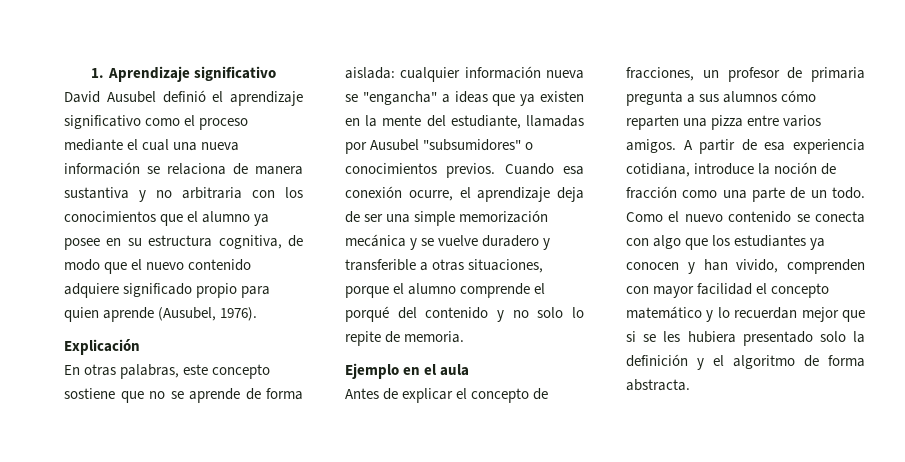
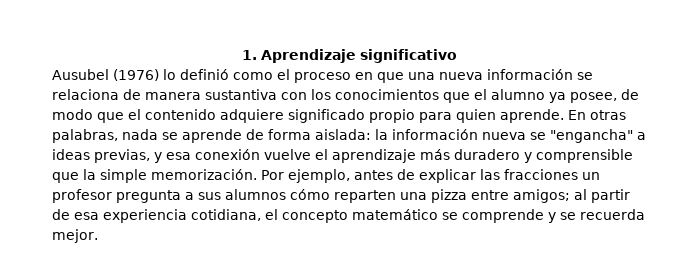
[64,90,303,106] [64,115,249,130] [64,139,170,151] David Ausubel definió el aprendizaje significativo como el proceso mediante el cual -> [52,69,404,83] Ausubel (1976) lo definió como el proceso en que
[139,187,242,202] y no arbitraria -> (277, 94) none
[64,235,282,250] posee en su estructura cognitiva, -> [570,92,617,103] posee,
[146,262,185,270] nuevo -> (141, 114) none
[103,307,258,322] [64,339,140,355] [64,364,271,379] [64,388,165,403] aprende (Ausubel, 1976). // Explicación // En otras palabras, este concepto sostiene que no -> [500,109,626,123] [52,129,158,143] aprende. En otras palabras, nada
[400,67,461,82] cualquier -> [375,129,388,140] la
[492,91,584,106] [345,115,584,129] [345,139,534,154] [345,163,554,178] que ya existen en la mente del estudiante, llamadas por Ausubel "subsumidores" o conocimientos previos. Cuando -> [94,149,162,163] previas, y
[408,187,584,202] [345,210,549,226] [345,234,551,250] [345,259,544,273] [345,283,546,298] [345,306,584,322] [345,331,465,346] [345,363,470,379] [345,388,549,403] [626,67,865,82] ocurre, el aprendizaje deja de ser una simple memorización mecánica y se vuelve duradero y transferible a otras situaciones, porque el alumno comprende el porqué del contenido y no solo lo repite de memoria. // Ejemplo en el aula // Antes de explicar el concepto de fracciones, un profesor de primaria -> [264,149,633,163] [52,169,600,183] [52,189,112,203] vuelve el aprendizaje más duradero y comprensible que la simple memorización. Por ejemplo, antes de explicar las fracciones un profesor
[783,115,822,127] [626,139,693,153] varios amigos. A -> [513,189,587,203] amigos; al
[694,162,837,175] [626,186,865,202] [626,211,865,223] [626,235,826,250] [626,259,865,274] [626,283,830,298] [626,306,865,322] [626,331,865,346] [626,354,865,370] [626,379,690,391] introduce la noción de fracción como una parte de un todo. Como el nuevo contenido se conecta con algo que los estudiantes ya conocen y han vivido, comprenden con mayor facilidad el concepto matemático y lo recuerdan mejor que si se les hubiera presentado solo la definición y el algoritmo de forma abstracta. -> [265,209,645,223] [52,229,98,243] el concepto matemático se comprende y se recuerda mejor.

